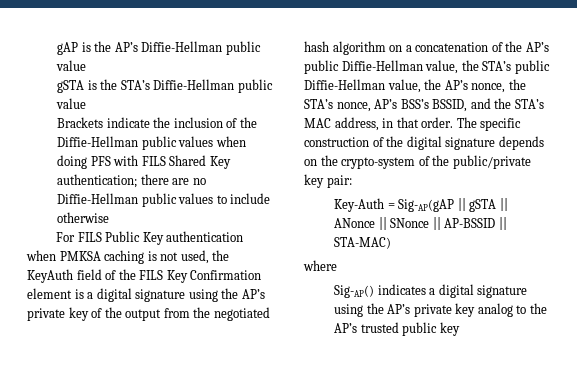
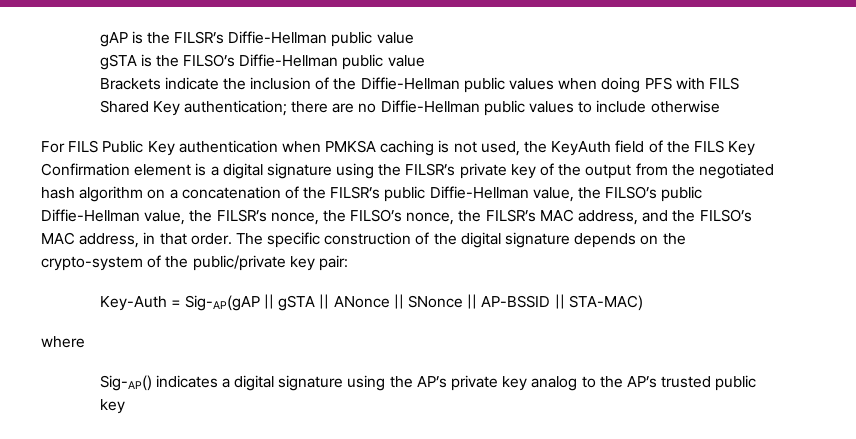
[114,42,138,52] AP’s -> [174,31,225,44] FILSR’s
[120,80,150,90] STA’s -> [183,54,236,67] FILSO’s
[241,289,265,299] AP’s -> [405,163,456,176] FILSR’s
[525,42,549,52] [304,60,550,74] [304,79,526,93] [304,99,468,112] AP’s public Diffie-Hellman value, the STA’s public Diffie-Hellman value, the AP’s nonce, the STA’s nonce, AP’s BSS’s BSSID, -> [330,186,703,202] [41,209,639,225] FILSR’s public Diffie-Hellman value, the FILSO’s public Diffie-Hellman value, the FILSR’s nonce, the FILSO’s nonce, the FILSR’s MAC address,
[514,99,544,109] STA’s -> [699,209,752,222] FILSO’s

